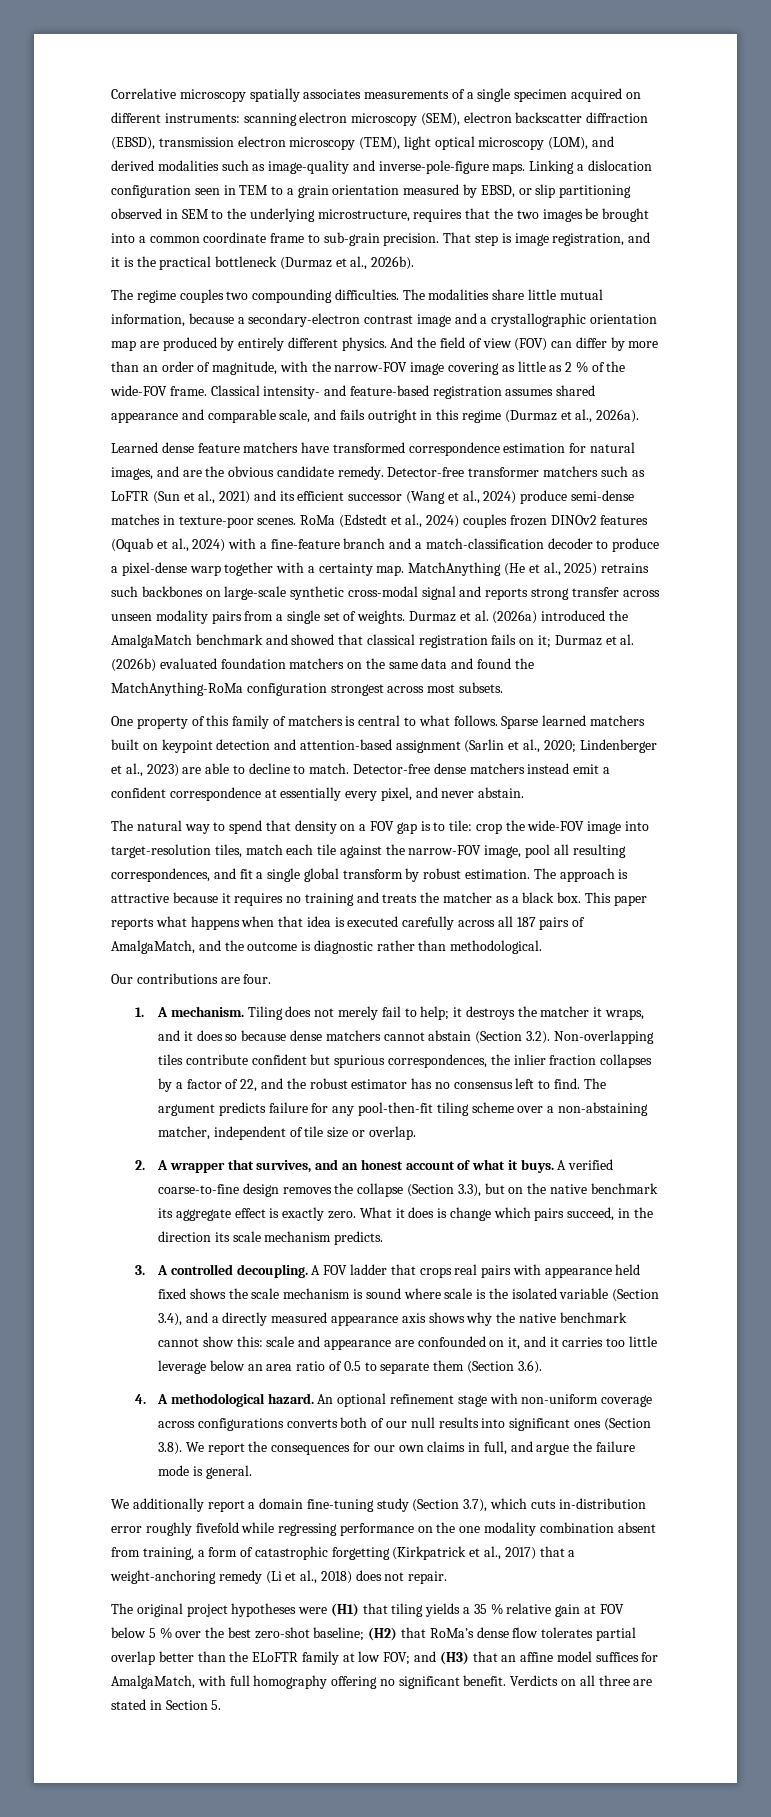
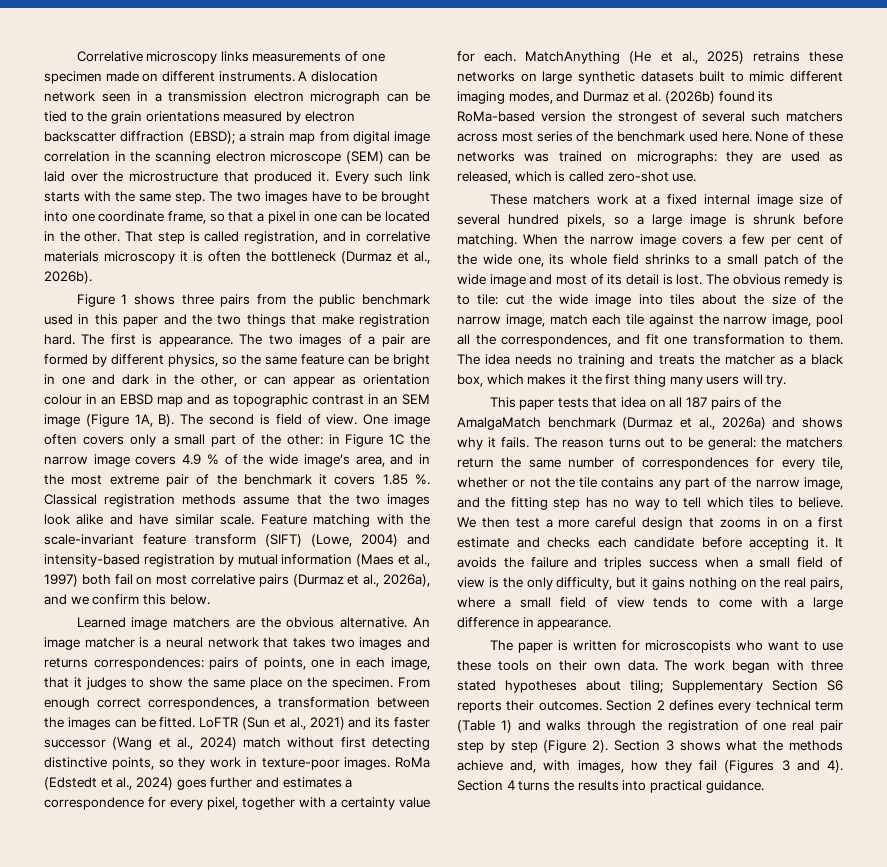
[249,88,641,102] [111,112,649,126] [111,136,615,150] [111,160,652,174] [111,184,632,198] [111,208,650,222] [111,232,440,246] spatially associates measurements of a single specimen acquired on different instruments: scanning electron microscopy (SEM), electron backscatter diffraction (EBSD), transmission electron microscopy (TEM), light optical microscopy (LOM), and derived modalities such as image-quality and inverse-pole-figure maps. Linking a dislocation configuration seen in TEM to a grain orientation measured by EBSD, or slip partitioning observed in SEM to the underlying microstructure, requires that the two images be brought into a common coordinate frame to sub-grain precision. -> [220,51,385,62] [44,71,378,84] [44,91,430,104] [44,111,355,124] [44,131,430,144] [44,151,430,164] [44,171,431,184] [44,191,430,204] [44,211,430,224] [44,231,121,242] links measurements of one specimen made on different instruments. A dislocation network seen in a transmission electron micrograph can be tied to the grain orientations measured by electron backscatter diffraction (EBSD); a strain map from digital image correlation in the scanning electron microscope (SEM) can be laid over the microstructure that produced it. Every such link starts with the same step. The two images have to be brought into one coordinate frame, so that a pixel in one can be located in the other.
[514,233,549,246] image -> [204,231,240,242] called
[111,256,212,270] it is the practical -> [350,231,430,242] [44,251,266,264] in correlative materials microscopy it is often the
[111,289,603,303] [111,313,658,327] [111,337,659,351] [111,361,626,375] [110,385,596,399] [111,409,640,423] [111,442,636,456] [111,466,645,480] The regime couples two compounding difficulties. The modalities share little mutual information, because a secondary-electron contrast image and a crystallographic orientation map are produced by entirely different physics. And the field of view (FOV) can differ by more than an order of magnitude, with the narrow-FOV image covering as little as 2 % of the wide-FOV frame. Classical intensity- and feature-based registration assumes shared appearance and comparable scale, and fails outright in this regime (Durmaz et al., 2026a). // Learned dense feature matchers have transformed correspondence estimation for natural images, and are the obvious candidate remedy. Detector-free transformer matchers such as -> [76,294,430,307] [44,314,430,327] [44,334,430,347] [44,354,430,367] [44,374,430,387] [44,394,430,407] [44,414,430,427] [44,434,430,447] [44,454,430,467] [44,474,431,487] [44,494,431,507] [44,514,431,527] [44,534,430,547] [44,554,430,567] [44,574,431,587] [44,594,210,605] [76,617,430,630] [44,637,430,650] [44,657,430,670] [44,677,430,690] [44,697,430,710] [44,717,196,730] Figure 1 shows three pairs from the public benchmark used in this paper and the two things that make registration hard. The first is appearance. The two images of a pair are formed by different physics, so the same feature can be bright in one and dark in the other, or can appear as orientation colour in an EBSD map and as topographic contrast in an SEM image (Figure 1A, B). The second is field of view. One image often covers only a small part of the other: in Figure 1C the narrow image covers 4.9 % of the wide image’s area, and in the most extreme pair of the benchmark it covers 1.85 %. Classical registration methods assume that the two images look alike and have similar scale. Feature matching with the scale-invariant feature transform (SIFT) (Lowe, 2004) and intensity-based registration by mutual information (Maes et al., 1997) both fail on most correlative pairs (Durmaz et al., 2026a), and we confirm this below. // Learned image matchers are the obvious alternative. An image matcher is a neural network that takes two images and returns correspondences: pairs of points, one in each image, that it judges to show the same place on the specimen. From enough correct correspondences, a transformation between the images can be fitted.
[297,491,345,501] efficient -> [393,717,430,728] faster
[520,490,634,504] [111,514,160,525] produce semi-dense matches -> [242,737,430,750] [44,757,241,770] match without first detecting distinctive points, so they work
[257,518,297,525] scenes. -> [344,757,391,770] images.
[463,514,649,528] [111,538,660,552] [111,562,221,576] couples frozen DINOv2 features (Oquab et al., 2024) with a fine-feature branch and a match-classification decoder to produce a pixel-dense warp -> [176,777,353,790] [44,797,238,810] goes further and estimates a correspondence for every pixel,
[376,565,405,576] map. -> [399,797,430,808] [457,51,517,62] value for each.
[111,586,660,600] [111,610,628,624] [111,634,635,648] [111,658,534,672] [111,682,503,696] [111,715,645,729] [111,739,657,753] [111,763,610,777] [111,787,525,801] [111,820,650,834] [111,844,242,858] such backbones on large-scale synthetic cross-modal signal and reports strong transfer across unseen modality pairs from a single set of weights. Durmaz et al. (2026a) introduced the AmalgaMatch benchmark and showed that classical registration fails on it; Durmaz et al. (2026b) evaluated foundation matchers on the same data and found the MatchAnything-RoMa configuration strongest across most subsets. // One property of this family of matchers is central to what follows. Sparse learned matchers built on keypoint detection and attention-based assignment (Sarlin et al., 2020; Lindenberger et al., 2023) are able to decline to match. Detector-free dense matchers instead emit a confident correspondence at essentially every pixel, and never abstain. // The natural way to spend that density on a FOV gap is to tile: crop the wide-FOV image into target-resolution tiles, -> [809,51,843,62] [457,71,843,84] [457,91,774,104] [457,111,843,124] [457,131,844,142] [457,151,843,164] [457,171,697,184] [489,194,843,207] [457,214,843,227] [457,234,843,247] [457,254,843,267] [457,274,843,287] [457,294,843,307] [457,314,545,327] these networks on large synthetic datasets built to mimic different imaging modes, and Durmaz et al. (2026b) found its RoMa-based version the strongest of several such matchers across most series of the benchmark used here. None of these networks was trained on micrographs: they are used as released, which is called zero-shot use. // These matchers work at a fixed internal image size of several hundred pixels, so a large image is shrunk before matching. When the narrow image covers a few per cent of the wide one, its whole field shrinks to a small patch of the wide image and most of its detail is lost. The obvious remedy is to tile: cut the wide image into tiles about the size of the narrow image,
[408,845,482,855] narrow-FOV -> [723,316,768,325] narrow
[572,844,626,858] resulting -> [475,334,496,345] the
[256,868,629,882] [111,892,284,906] a single global transform by robust estimation. The approach is attractive because it requires -> [664,334,843,345] [457,354,553,365] one transformation to them. The idea needs
[557,892,647,906] [111,916,586,930] [111,940,543,954] [111,973,272,984] [134,1006,645,1020] [158,1030,654,1044] [158,1054,653,1068] [158,1078,606,1092] [158,1102,648,1116] [158,1126,416,1140] [134,1159,614,1173] [158,1183,658,1197] [158,1207,653,1221] [158,1231,384,1245] [134,1264,641,1278] [158,1288,660,1302] [158,1312,627,1326] [158,1336,658,1350] [158,1360,542,1374] [134,1393,653,1407] [158,1417,651,1431] [158,1441,636,1455] [158,1465,252,1479] [111,1498,646,1512] [111,1522,656,1536] [111,1546,576,1560] [110,1570,448,1584] [111,1603,624,1617] [111,1627,636,1641] [111,1651,659,1665] [111,1675,653,1689] [111,1699,222,1710] box. This paper reports what happens when that idea is executed carefully across all 187 pairs of AmalgaMatch, and the outcome is diagnostic rather than methodological. // Our contributions are four. // 1. A mechanism. Tiling does not merely fail to help; it destroys the matcher it wraps, and it does so because dense matchers cannot abstain (Section 3.2). Non-overlapping tiles contribute confident but spurious correspondences, the inlier fraction collapses by a factor of 22, and the robust estimator has no consensus left to find. The argument predicts failure for any pool-then-fit tiling scheme over a non-abstaining matcher, independent of tile size or overlap. // 2. A wrapper that survives, and an honest account of what it buys. A verified coarse-to-fine design removes the collapse (Section 3.3), but on the native benchmark its aggregate effect is exactly zero. What it does is change which pairs succeed, in the direction its scale mechanism predicts. // 3. A controlled decoupling. A FOV ladder that crops real pairs with appearance held fixed shows the scale mechanism is sound where scale is the isolated variable (Section 3.4), and a directly measured appearance axis shows why the native benchmark cannot show this: scale and appearance are confounded on it, and it carries too little leverage below an area ratio of 0.5 to separate them (Section 3.6). // 4. A methodological hazard. An optional refinement stage with non-uniform coverage across configurations converts both of our null results into significant ones (Section 3.8). We report the consequences for our own claims in full, and argue the failure mode is general. // We additionally report a domain fine-tuning study (Section 3.7), which cuts in-distribution error roughly fivefold while regressing performance on the one modality combination absent from training, a form of catastrophic forgetting (Kirkpatrick et al., 2017) that a weight-anchoring remedy (Li et al., 2018) does not repair. // The original project hypotheses were (H1) that tiling yields a 35 % relative gain at FOV below 5 % over the best zero-shot baseline; (H2) that RoMa’s dense flow tolerates partial overlap better than the ELoFTR family at low FOV; and (H3) that an affine model suffices for AmalgaMatch, with full homography offering no significant benefit. Verdicts on all three are stated in Section 5. -> [457,374,787,387] [489,397,781,410] [457,417,843,430] [457,437,843,450] [457,457,843,470] [457,477,843,490] [457,497,843,510] [457,517,843,530] [457,537,843,550] [457,557,844,570] [457,577,843,590] [457,597,843,610] [457,617,612,630] [489,640,843,653] [457,660,843,673] [457,680,843,693] [457,700,843,713] [457,720,844,733] [457,740,843,753] [457,760,843,773] [457,780,764,793] box, which makes it the first thing many users will try. // This paper tests that idea on all 187 pairs of the AmalgaMatch benchmark (Durmaz et al., 2026a) and shows why it fails. The reason turns out to be general: the matchers return the same number of correspondences for every tile, whether or not the tile contains any part of the narrow image, and the fitting step has no way to tell which tiles to believe. We then test a more careful design that zooms in on a first estimate and checks each candidate before accepting it. It avoids the failure and triples success when a small field of view is the only difficulty, but it gains nothing on the real pairs, where a small field of view tends to come with a large difference in appearance. // The paper is written for microscopists who want to use these tools on their own data. The work began with three stated hypotheses about tiling; Supplementary Section S6 reports their outcomes. Section 2 defines every technical term (Table 1) and walks through the registration of one real pair step by step (Figure 2). Section 3 shows what the methods achieve and, with images, how they fail (Figures 3 and 4). Section 4 turns the results into practical guidance.

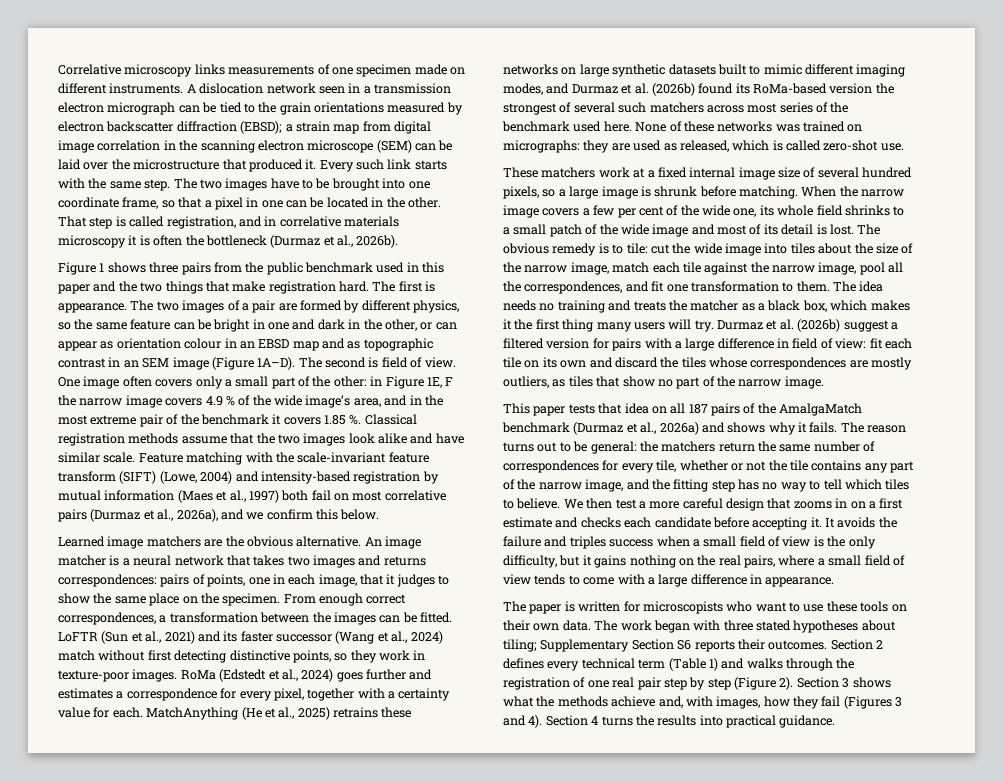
[134,414,175,427] 1A, B). -> [257,357,296,370] 1A–D).
[389,434,405,445] 1C -> [426,377,454,388] 1E, F
(787, 381) none -> [717,319,898,332] [503,338,912,351] [503,357,913,370] [503,376,824,389] Durmaz et al. (2026b) suggest a filtered version for pairs with a large difference in field of view: fit each tile on its own and discard the tiles whose correspondences are mostly outliers, as tiles that show no part of the narrow image.

